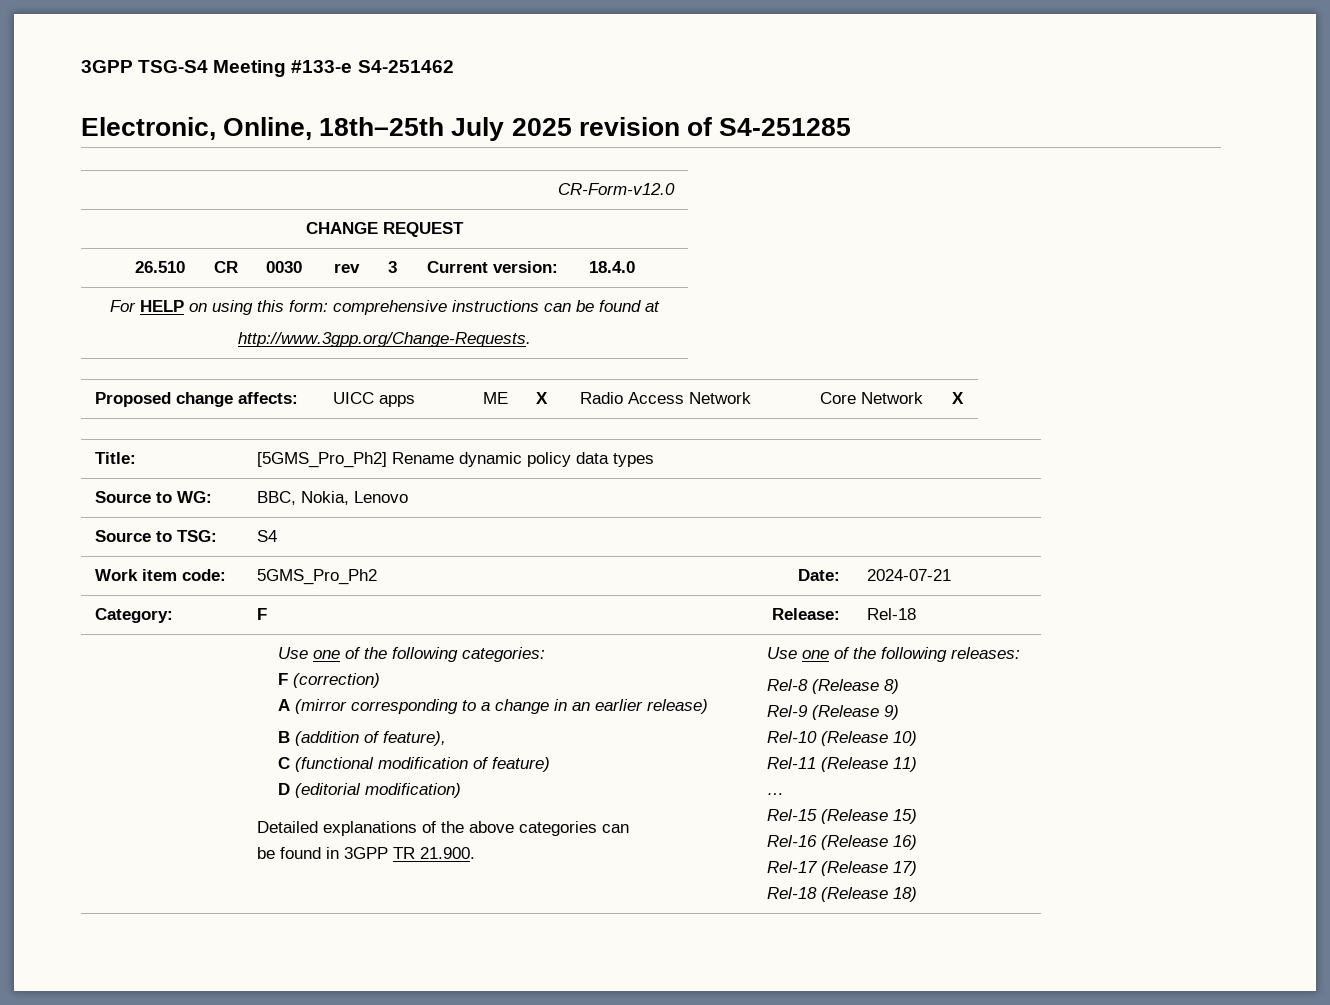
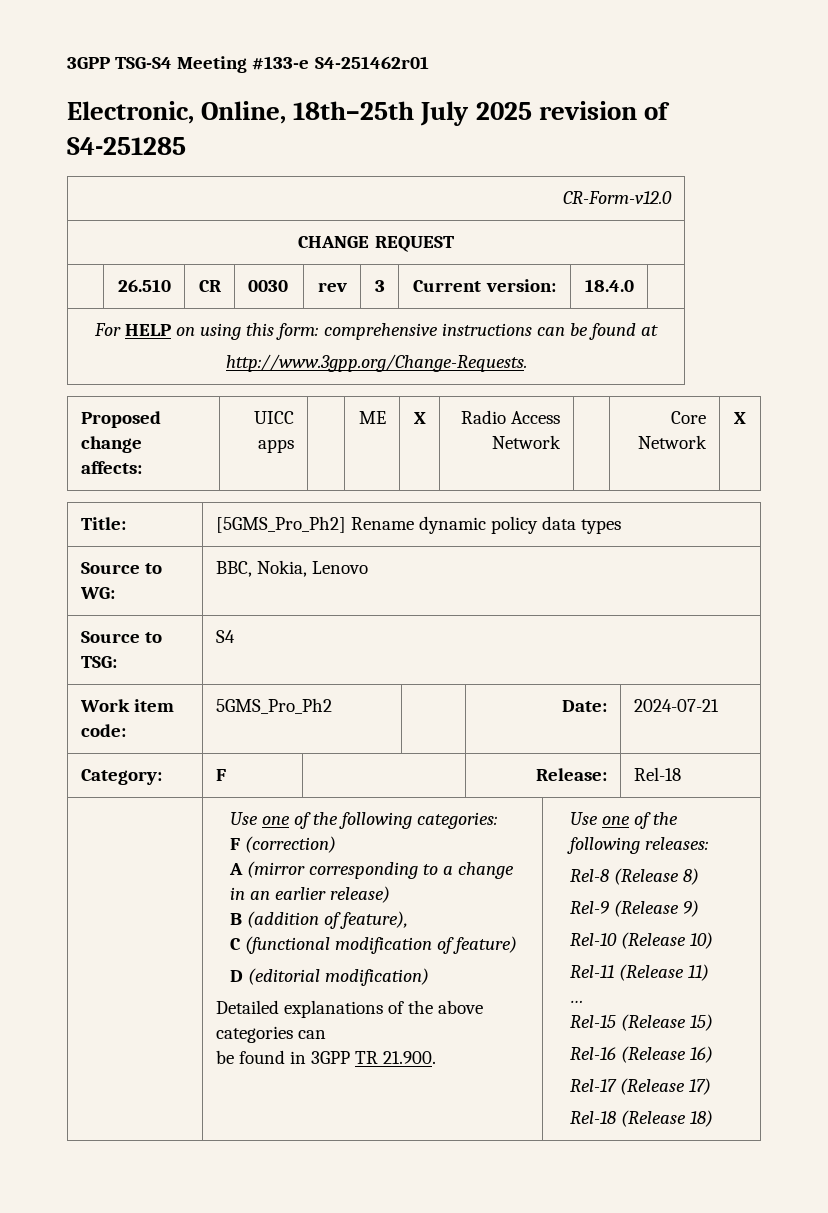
[357,60,454,73] S4-251462 -> [314,56,429,69] S4-251462r01

